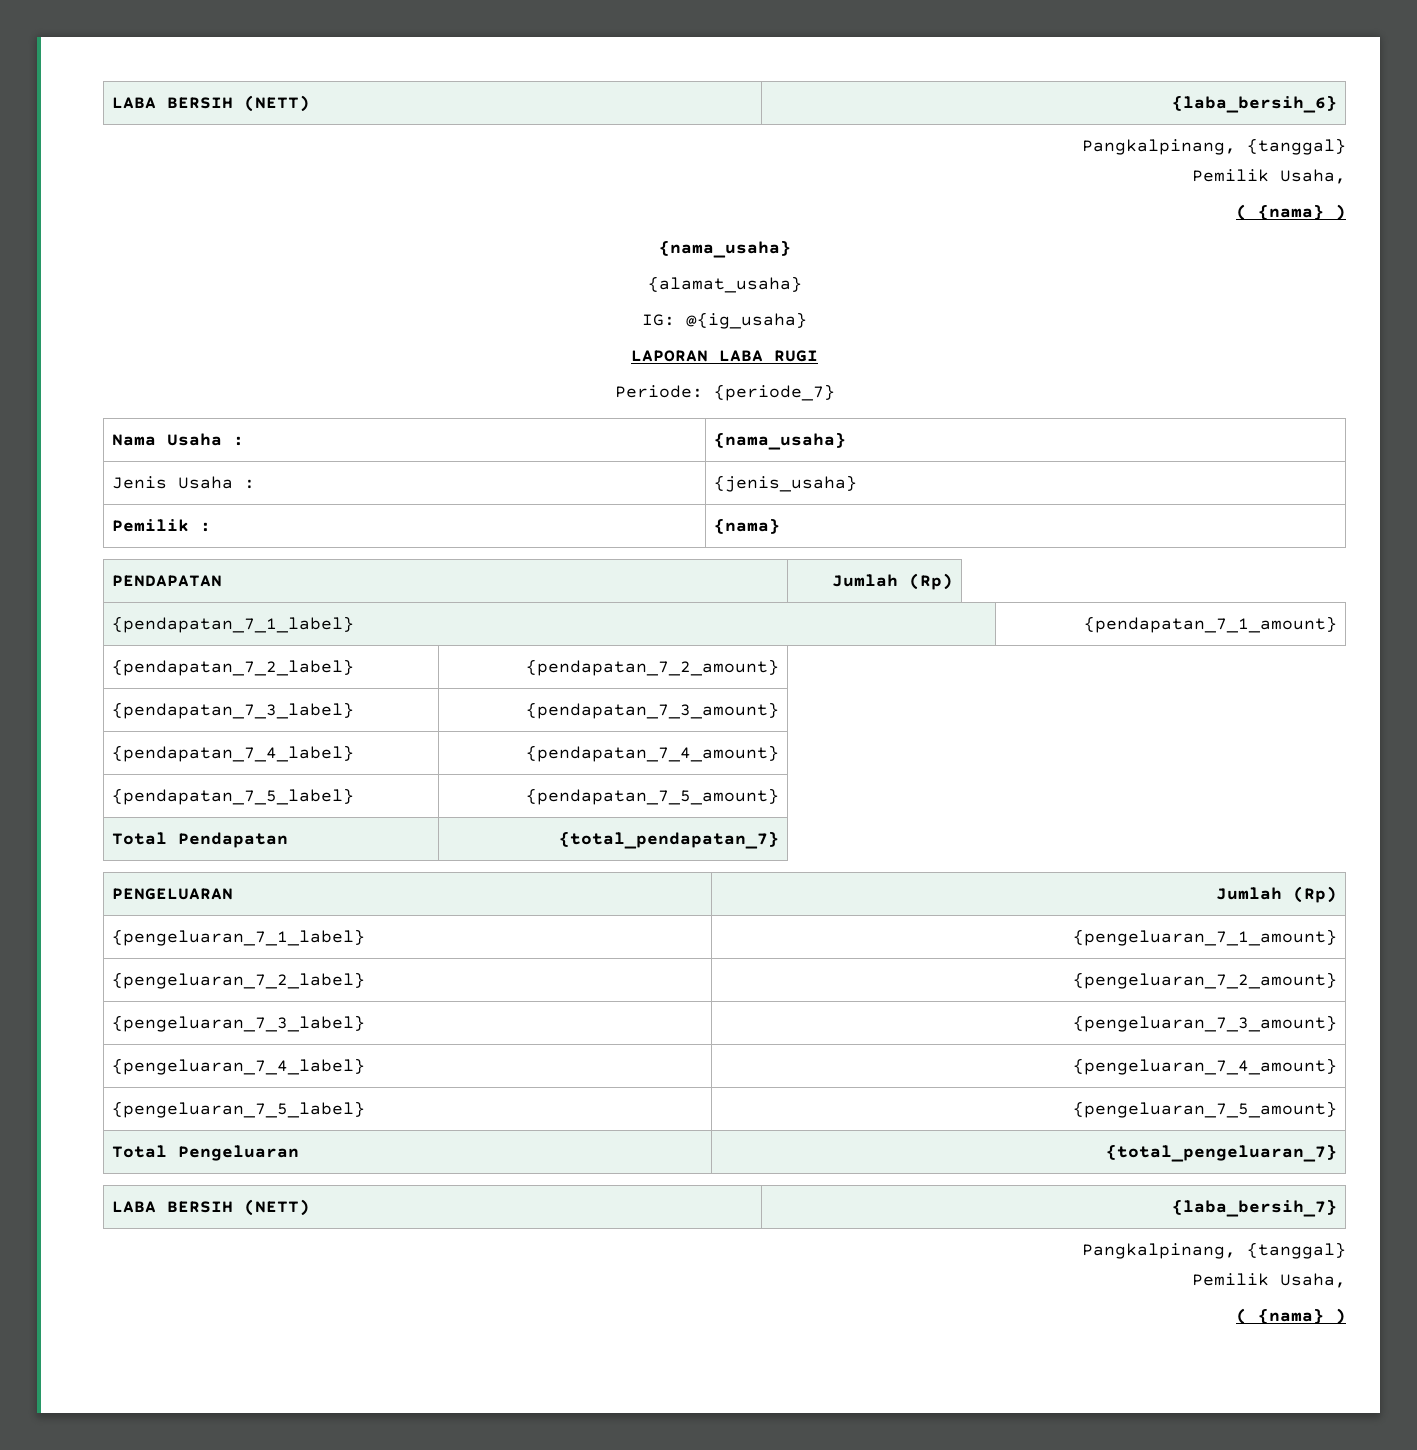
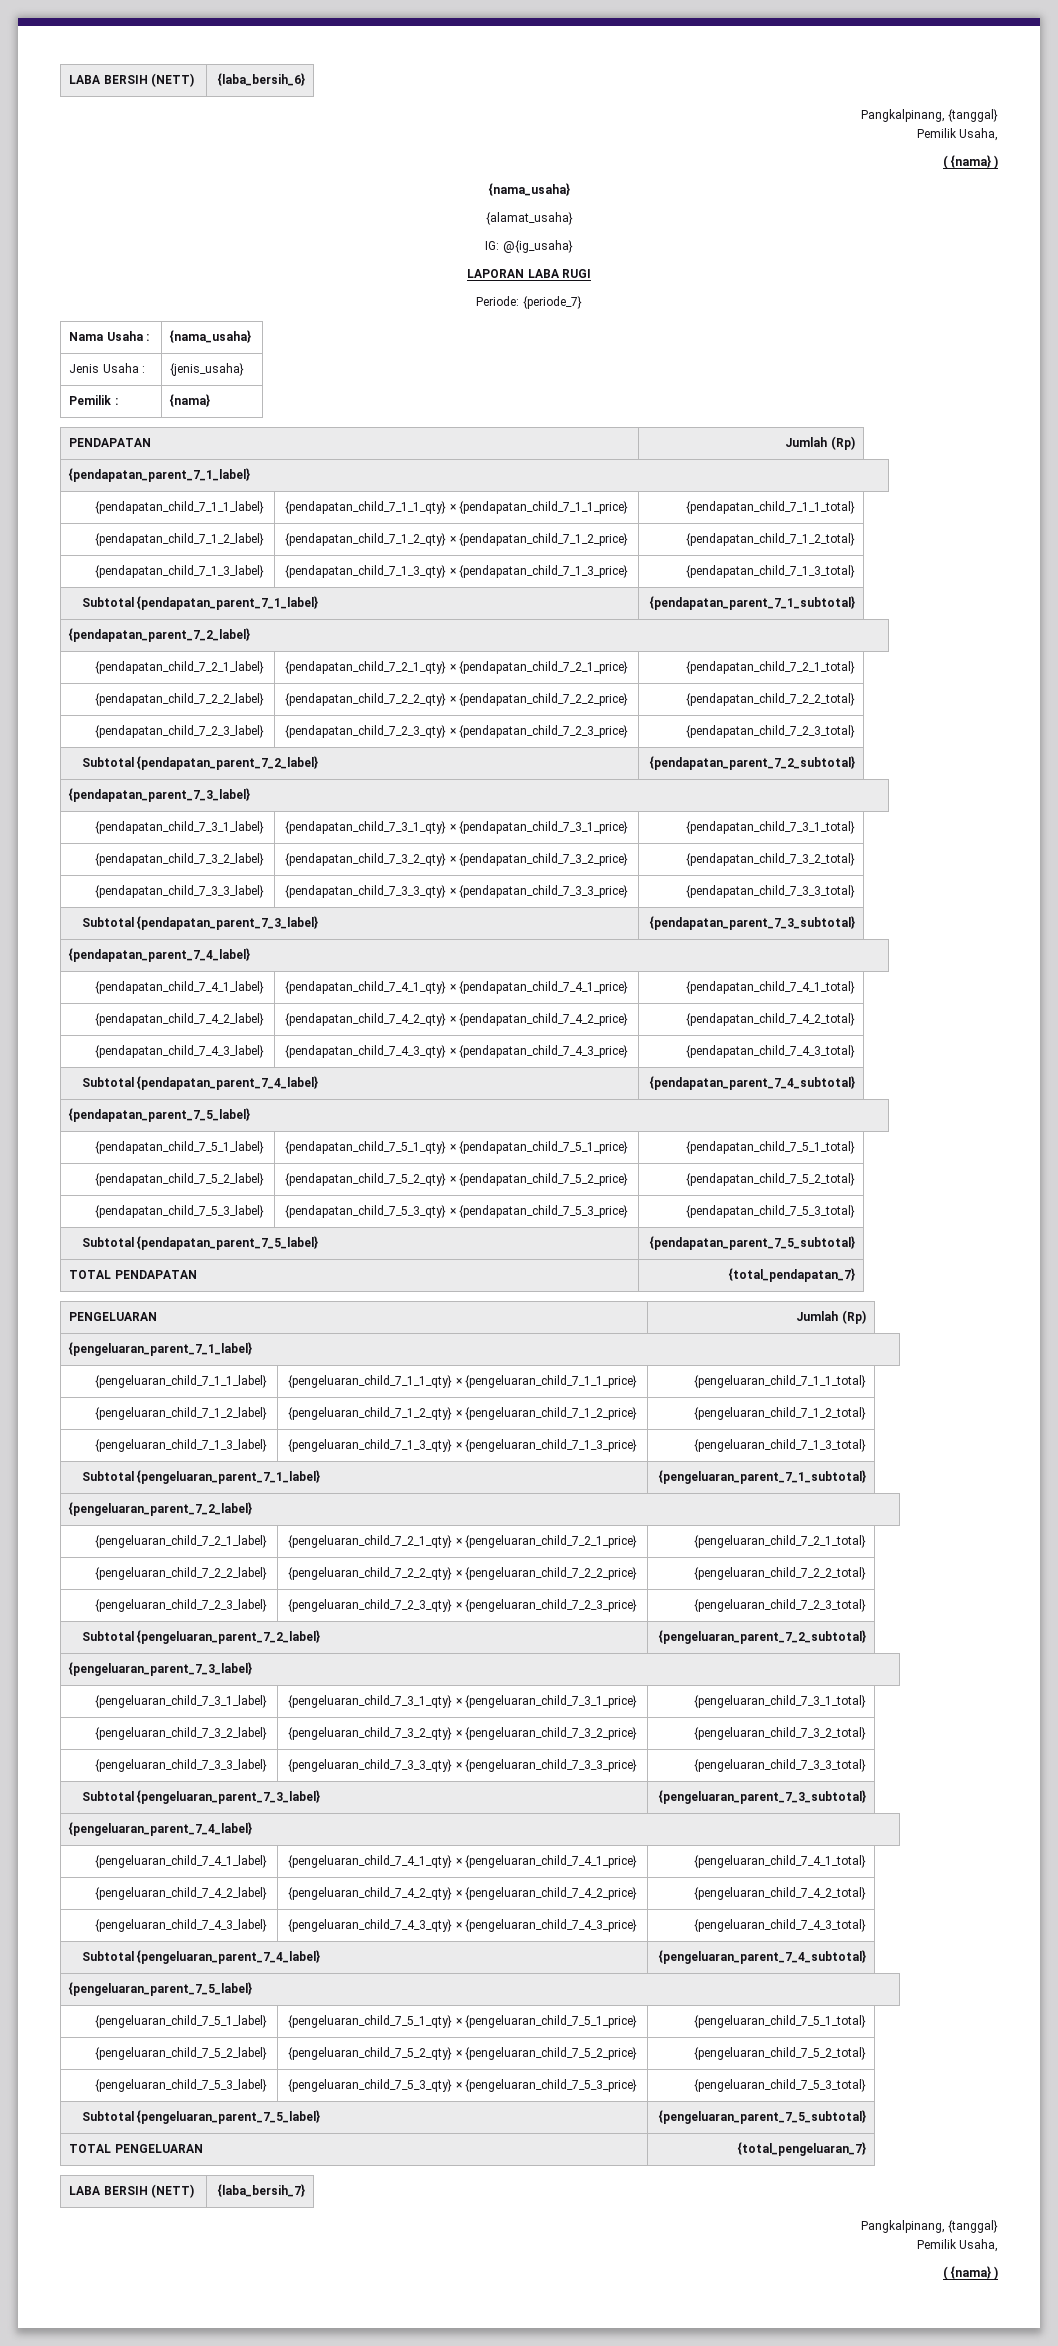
[111,616,354,633] [1084,616,1338,633] [111,659,354,676] [526,659,780,676] [111,702,354,719] [526,702,780,719] [111,745,354,762] [526,745,780,762] [111,788,354,805] [526,788,780,805] [111,832,288,848] [559,831,780,849] [111,888,233,900] [1216,886,1338,903] [111,929,365,946] [1073,929,1338,946] [111,972,365,989] [1073,972,1338,989] [111,1015,365,1032] [1073,1015,1338,1032] [111,1058,365,1075] [1073,1058,1338,1075] [111,1101,365,1118] [1073,1101,1338,1118] [111,1145,299,1161] {pendapatan_7_1_label} | {pendapatan_7_1_amount} // {pendapatan_7_2_label} | {pendapatan_7_2_amount} // {pendapatan_7_3_label} | {pendapatan_7_3_amount} // {pendapatan_7_4_label} | {pendapatan_7_4_amount} // {pendapatan_7_5_label} | {pendapatan_7_5_amount} // Total Pendapatan | {total_pendapatan_7} // PENGELUARAN | Jumlah (Rp) // {pengeluaran_7_1_label} | {pengeluaran_7_1_amount} // {pengeluaran_7_2_label} | {pengeluaran_7_2_amount} // {pengeluaran_7_3_label} | {pengeluaran_7_3_amount} // {pengeluaran_7_4_label} | {pengeluaran_7_4_amount} // {pengeluaran_7_5_label} | {pengeluaran_7_5_amount} // Total Pengeluaran -> [68,468,251,482] [94,501,264,514] [285,501,628,514] [685,501,855,514] [94,533,264,546] [285,533,628,546] [685,533,855,546] [94,565,264,578] [285,565,628,578] [685,565,855,578] [82,596,319,610] [648,596,855,610] [68,628,251,642] [94,661,264,674] [285,661,628,674] [685,661,855,674] [94,693,264,706] [285,693,628,706] [685,693,855,706] [94,725,264,738] [285,725,628,738] [685,725,855,738] [82,756,319,770] [648,756,855,770] [68,788,251,802] [94,821,264,834] [285,821,628,834] [685,821,855,834] [94,853,264,866] [285,853,628,866] [685,853,855,866] [94,885,264,898] [285,885,628,898] [685,885,855,898] [82,916,319,930] [648,916,855,930] [68,948,251,962] [94,981,264,994] [285,981,628,994] [685,981,855,994] [94,1013,264,1026] [285,1013,628,1026] [685,1013,855,1026] [94,1045,264,1058] [285,1045,628,1058] [685,1045,855,1058] [82,1076,319,1090] [648,1076,855,1090] [68,1108,251,1122] [94,1141,264,1154] [285,1141,628,1154] [685,1141,855,1154] [94,1173,264,1186] [285,1173,628,1186] [685,1173,855,1186] [94,1205,264,1218] [285,1205,628,1218] [685,1205,855,1218] [82,1236,319,1250] [648,1236,855,1250] [69,1270,197,1279] [727,1268,855,1282] [69,1312,158,1321] [796,1310,866,1324] [68,1342,253,1356] [94,1375,267,1388] [288,1375,637,1388] [693,1375,866,1388] [94,1407,267,1420] [288,1407,637,1420] [693,1407,866,1420] [94,1439,267,1452] [288,1439,637,1452] [693,1439,866,1452] [82,1470,321,1484] [657,1470,866,1484] [68,1502,253,1516] [94,1535,267,1548] [288,1535,637,1548] [693,1535,866,1548] [94,1567,267,1580] [288,1567,637,1580] [693,1567,866,1580] [94,1599,267,1612] [288,1599,637,1612] [693,1599,866,1612] [82,1630,321,1644] [657,1630,866,1644] [68,1662,253,1676] [94,1695,267,1708] [288,1695,637,1708] [693,1695,866,1708] [94,1727,267,1740] [288,1727,637,1740] [693,1727,866,1740] [94,1759,267,1772] [288,1759,637,1772] [693,1759,866,1772] [82,1790,321,1804] [657,1790,866,1804] [68,1822,253,1836] [94,1855,267,1868] [288,1855,637,1868] [693,1855,866,1868] [94,1887,267,1900] [288,1887,637,1900] [693,1887,866,1900] [94,1919,267,1932] [288,1919,637,1932] [693,1919,866,1932] [82,1950,321,1964] [657,1950,866,1964] [68,1982,253,1996] [94,2015,267,2028] [288,2015,637,2028] [693,2015,866,2028] [94,2047,267,2060] [288,2047,637,2060] [693,2047,866,2060] [94,2079,267,2092] [288,2079,637,2092] [693,2079,866,2092] [82,2110,321,2124] [657,2110,866,2124] [69,2144,203,2153] {pendapatan_parent_7_1_label} // {pendapatan_child_7_1_1_label} | {pendapatan_child_7_1_1_qty} × {pendapatan_child_7_1_1_price} | {pendapatan_child_7_1_1_total} // {pendapatan_child_7_1_2_label} | {pendapatan_child_7_1_2_qty} × {pendapatan_child_7_1_2_price} | {pendapatan_child_7_1_2_total} // {pendapatan_child_7_1_3_label} | {pendapatan_child_7_1_3_qty} × {pendapatan_child_7_1_3_price} | {pendapatan_child_7_1_3_total} // Subtotal {pendapatan_parent_7_1_label} | {pendapatan_parent_7_1_subtotal} // {pendapatan_parent_7_2_label} // {pendapatan_child_7_2_1_label} | {pendapatan_child_7_2_1_qty} × {pendapatan_child_7_2_1_price} | {pendapatan_child_7_2_1_total} // {pendapatan_child_7_2_2_label} | {pendapatan_child_7_2_2_qty} × {pendapatan_child_7_2_2_price} | {pendapatan_child_7_2_2_total} // {pendapatan_child_7_2_3_label} | {pendapatan_child_7_2_3_qty} × {pendapatan_child_7_2_3_price} | {pendapatan_child_7_2_3_total} // Subtotal {pendapatan_parent_7_2_label} | {pendapatan_parent_7_2_subtotal} // {pendapatan_parent_7_3_label} // {pendapatan_child_7_3_1_label} | {pendapatan_child_7_3_1_qty} × {pendapatan_child_7_3_1_price} | {pendapatan_child_7_3_1_total} // {pendapatan_child_7_3_2_label} | {pendapatan_child_7_3_2_qty} × {pendapatan_child_7_3_2_price} | {pendapatan_child_7_3_2_total} // {pendapatan_child_7_3_3_label} | {pendapatan_child_7_3_3_qty} × {pendapatan_child_7_3_3_price} | {pendapatan_child_7_3_3_total} // Subtotal {pendapatan_parent_7_3_label} | {pendapatan_parent_7_3_subtotal} // {pendapatan_parent_7_4_label} // {pendapatan_child_7_4_1_label} | {pendapatan_child_7_4_1_qty} × {pendapatan_child_7_4_1_price} | {pendapatan_child_7_4_1_total} // {pendapatan_child_7_4_2_label} | {pendapatan_child_7_4_2_qty} × {pendapatan_child_7_4_2_price} | {pendapatan_child_7_4_2_total} // {pendapatan_child_7_4_3_label} | {pendapatan_child_7_4_3_qty} × {pendapatan_child_7_4_3_price} | {pendapatan_child_7_4_3_total} // Subtotal {pendapatan_parent_7_4_label} | {pendapatan_parent_7_4_subtotal} // {pendapatan_parent_7_5_label} // {pendapatan_child_7_5_1_label} | {pendapatan_child_7_5_1_qty} × {pendapatan_child_7_5_1_price} | {pendapatan_child_7_5_1_total} // {pendapatan_child_7_5_2_label} | {pendapatan_child_7_5_2_qty} × {pendapatan_child_7_5_2_price} | {pendapatan_child_7_5_2_total} // {pendapatan_child_7_5_3_label} | {pendapatan_child_7_5_3_qty} × {pendapatan_child_7_5_3_price} | {pendapatan_child_7_5_3_total} // Subtotal {pendapatan_parent_7_5_label} | {pendapatan_parent_7_5_subtotal} // TOTAL PENDAPATAN | {total_pendapatan_7} // PENGELUARAN | Jumlah (Rp) // {pengeluaran_parent_7_1_label} // {pengeluaran_child_7_1_1_label} | {pengeluaran_child_7_1_1_qty} × {pengeluaran_child_7_1_1_price} | {pengeluaran_child_7_1_1_total} // {pengeluaran_child_7_1_2_label} | {pengeluaran_child_7_1_2_qty} × {pengeluaran_child_7_1_2_price} | {pengeluaran_child_7_1_2_total} // {pengeluaran_child_7_1_3_label} | {pengeluaran_child_7_1_3_qty} × {pengeluaran_child_7_1_3_price} | {pengeluaran_child_7_1_3_total} // Subtotal {pengeluaran_parent_7_1_label} | {pengeluaran_parent_7_1_subtotal} // {pengeluaran_parent_7_2_label} // {pengeluaran_child_7_2_1_label} | {pengeluaran_child_7_2_1_qty} × {pengeluaran_child_7_2_1_price} | {pengeluaran_child_7_2_1_total} // {pengeluaran_child_7_2_2_label} | {pengeluaran_child_7_2_2_qty} × {pengeluaran_child_7_2_2_price} | {pengeluaran_child_7_2_2_total} // {pengeluaran_child_7_2_3_label} | {pengeluaran_child_7_2_3_qty} × {pengeluaran_child_7_2_3_price} | {pengeluaran_child_7_2_3_total} // Subtotal {pengeluaran_parent_7_2_label} | {pengeluaran_parent_7_2_subtotal} // {pengeluaran_parent_7_3_label} // {pengeluaran_child_7_3_1_label} | {pengeluaran_child_7_3_1_qty} × {pengeluaran_child_7_3_1_price} | {pengeluaran_child_7_3_1_total} // {pengeluaran_child_7_3_2_label} | {pengeluaran_child_7_3_2_qty} × {pengeluaran_child_7_3_2_price} | {pengeluaran_child_7_3_2_total} // {pengeluaran_child_7_3_3_label} | {pengeluaran_child_7_3_3_qty} × {pengeluaran_child_7_3_3_price} | {pengeluaran_child_7_3_3_total} // Subtotal {pengeluaran_parent_7_3_label} | {pengeluaran_parent_7_3_subtotal} // {pengeluaran_parent_7_4_label} // {pengeluaran_child_7_4_1_label} | {pengeluaran_child_7_4_1_qty} × {pengeluaran_child_7_4_1_price} | {pengeluaran_child_7_4_1_total} // {pengeluaran_child_7_4_2_label} | {pengeluaran_child_7_4_2_qty} × {pengeluaran_child_7_4_2_price} | {pengeluaran_child_7_4_2_total} // {pengeluaran_child_7_4_3_label} | {pengeluaran_child_7_4_3_qty} × {pengeluaran_child_7_4_3_price} | {pengeluaran_child_7_4_3_total} // Subtotal {pengeluaran_parent_7_4_label} | {pengeluaran_parent_7_4_subtotal} // {pengeluaran_parent_7_5_label} // {pengeluaran_child_7_5_1_label} | {pengeluaran_child_7_5_1_qty} × {pengeluaran_child_7_5_1_price} | {pengeluaran_child_7_5_1_total} // {pengeluaran_child_7_5_2_label} | {pengeluaran_child_7_5_2_qty} × {pengeluaran_child_7_5_2_price} | {pengeluaran_child_7_5_2_total} // {pengeluaran_child_7_5_3_label} | {pengeluaran_child_7_5_3_qty} × {pengeluaran_child_7_5_3_price} | {pengeluaran_child_7_5_3_total} // Subtotal {pengeluaran_parent_7_5_label} | {pengeluaran_parent_7_5_subtotal} // TOTAL PENGELUARAN

